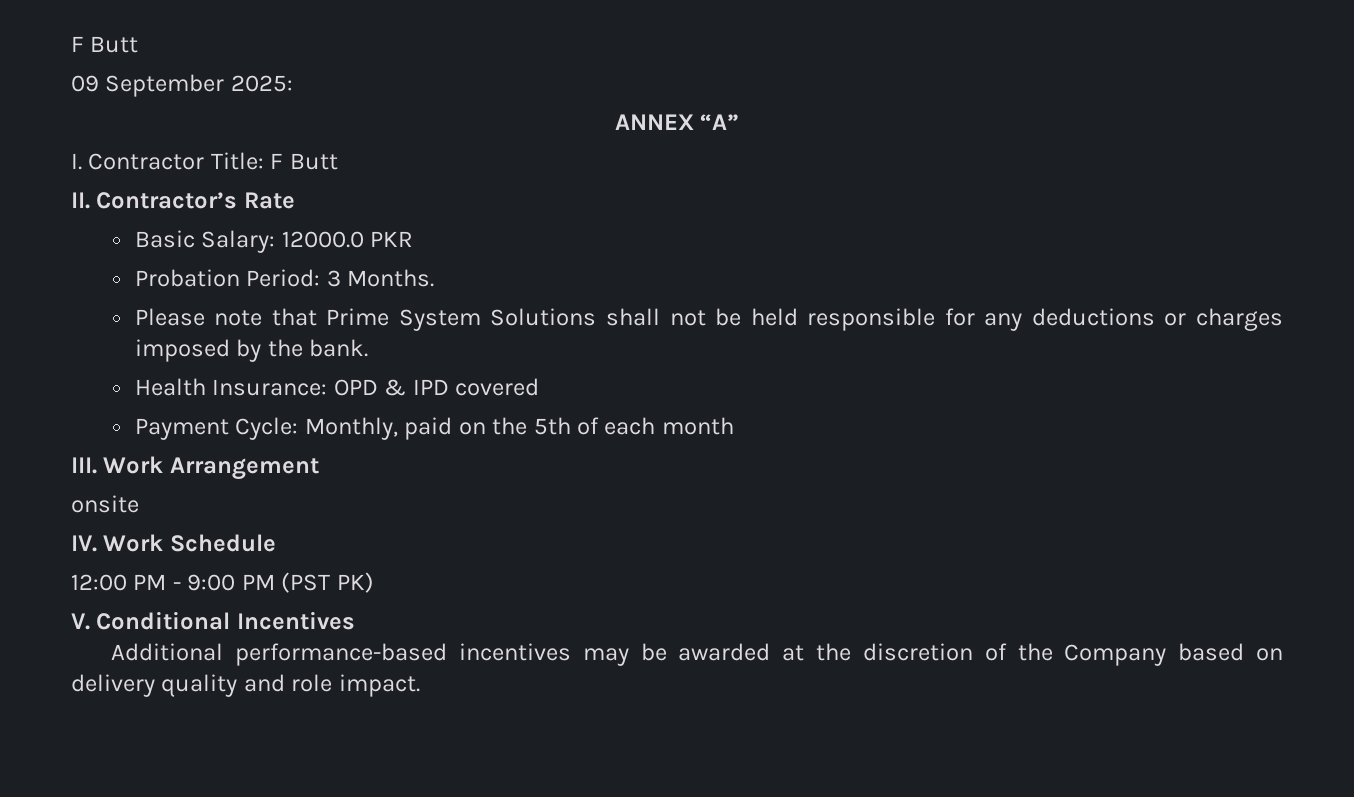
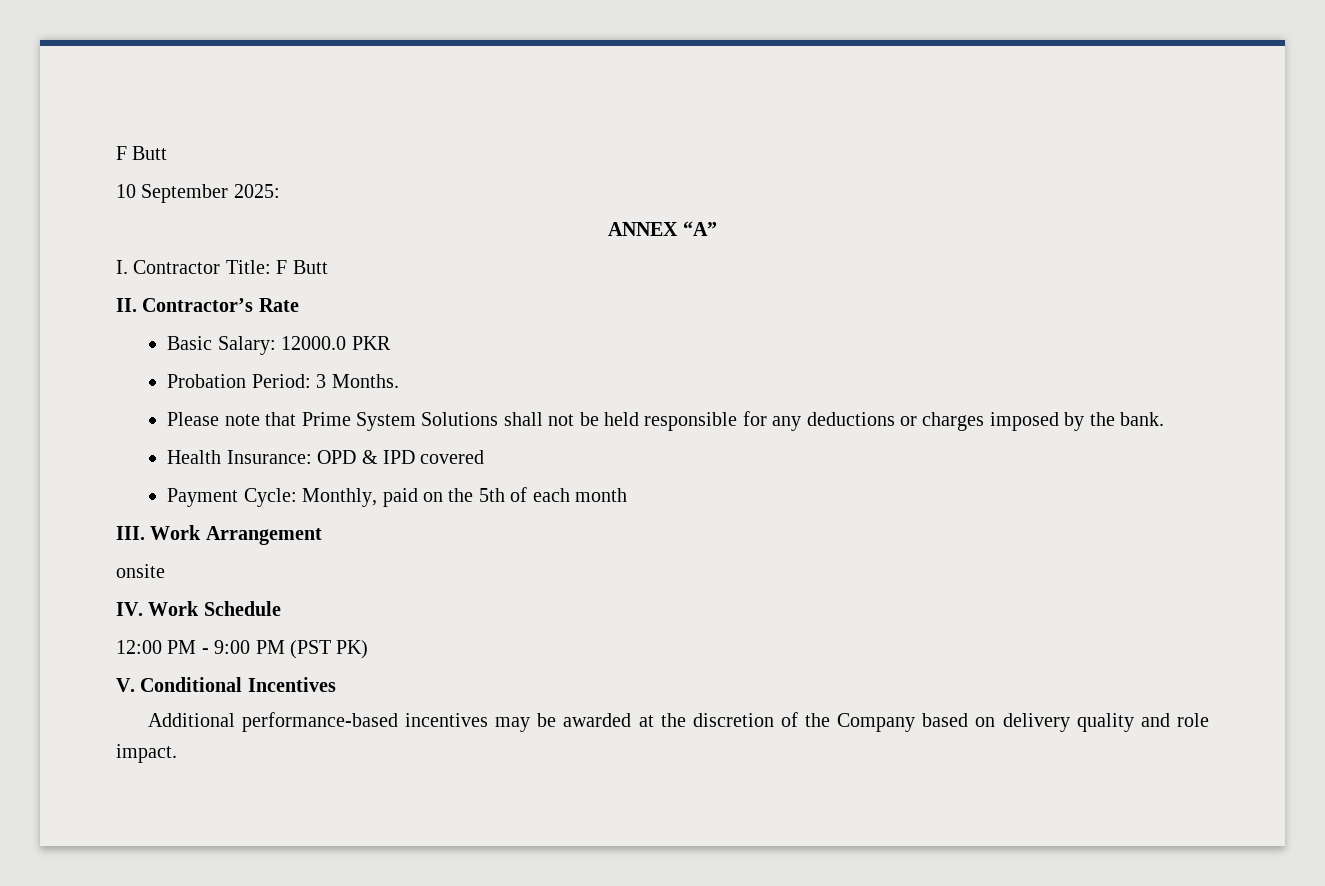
[71,36,139,53] [71,75,99,92] F Butt // 09 -> [116,146,168,160] [116,184,136,198] F Butt // 10

